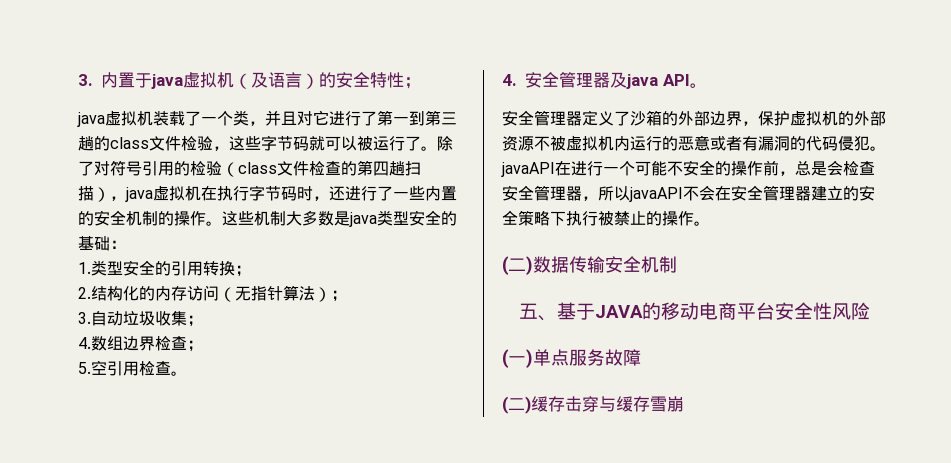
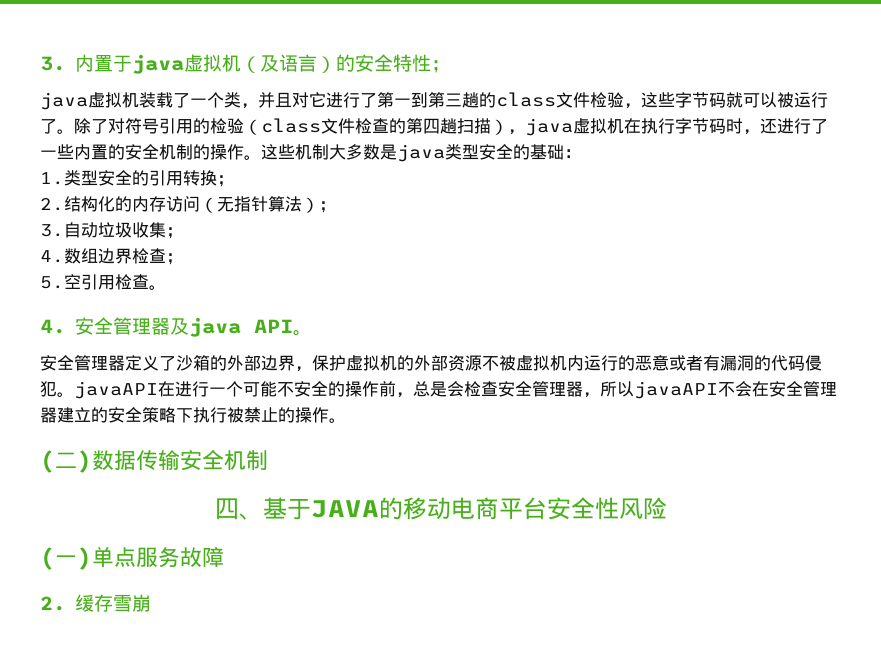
[519,303,538,319] 五 -> [214,498,239,520] 四
[502,396,616,414] (二)缓存击穿与 -> [40,596,66,611] 2.

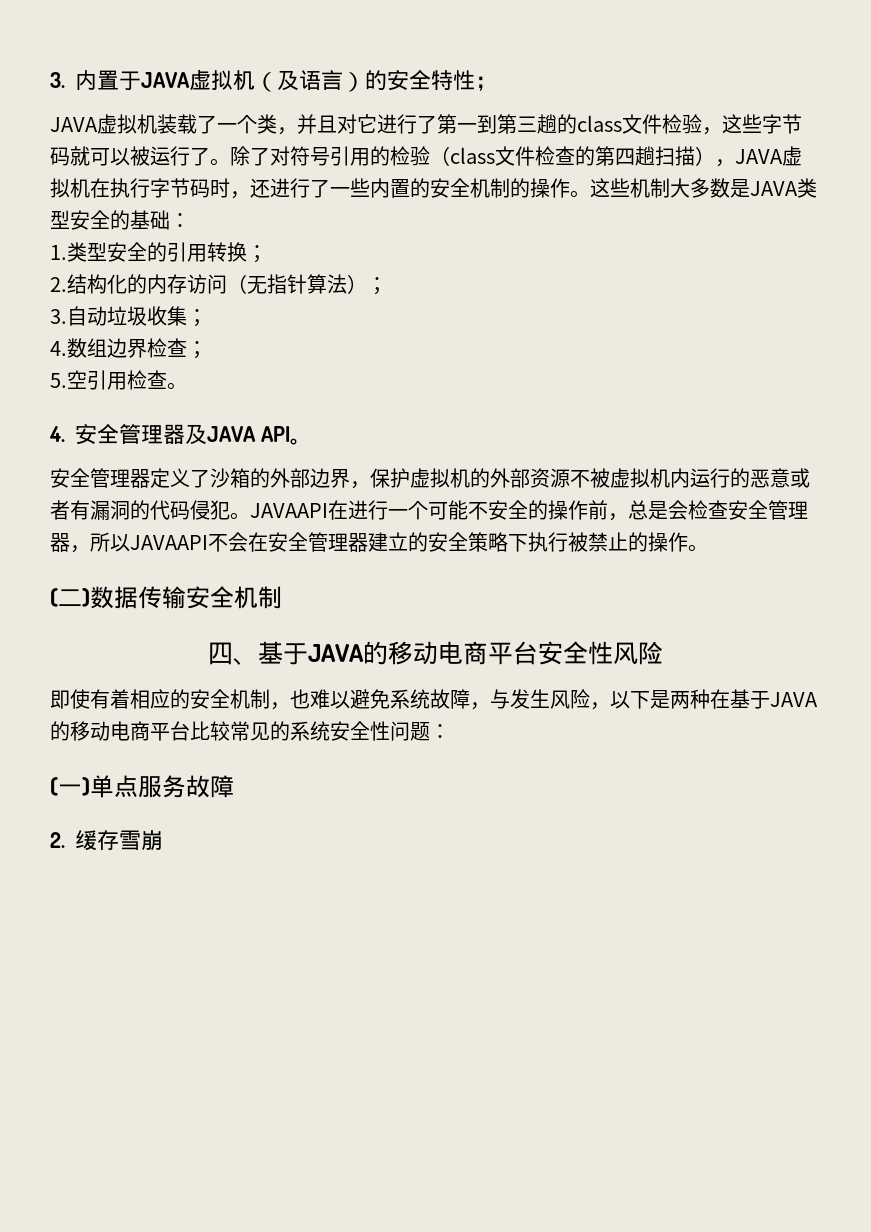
[131,54,184,74] java -> [141,72,190,88] JAVA
[40,92,88,110] java -> [50,117,98,132] JAVA
[525,118,573,136] java -> [735,149,783,164] JAVA
[397,144,445,162] java -> [750,181,798,196] JAVA
[188,317,241,337] java -> [207,426,256,442] JAVA
[74,381,158,399] javaAPI -> [250,503,328,518] JAVAAPI
[634,381,718,399] javaAPI -> [130,535,208,550] JAVAAPI
(667, 508) none -> [50,689,818,710] [50,721,450,741] // 即使有着相应的安全机制，也难以避免系统故障，与发生风险，以下是两种在基于JAVA的移动电商平台比较常见的系统安全性问题：

